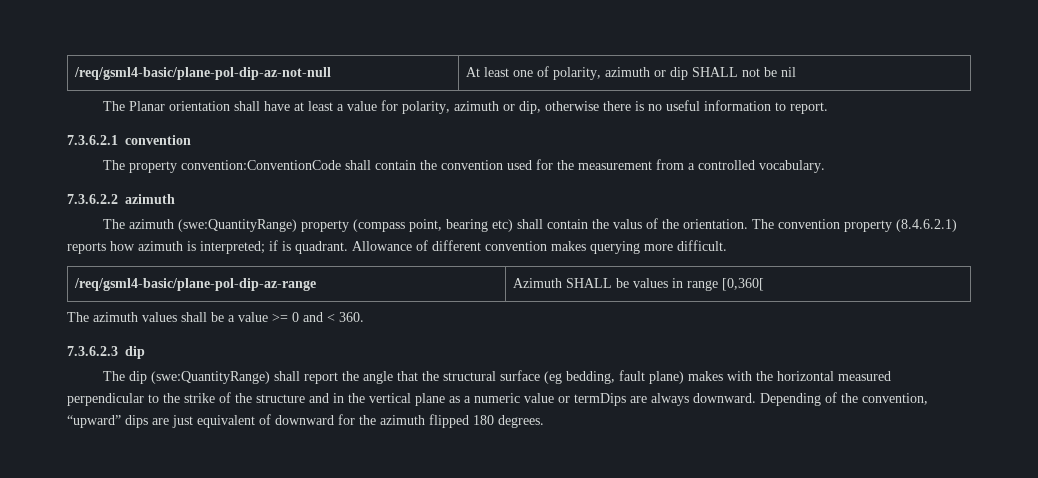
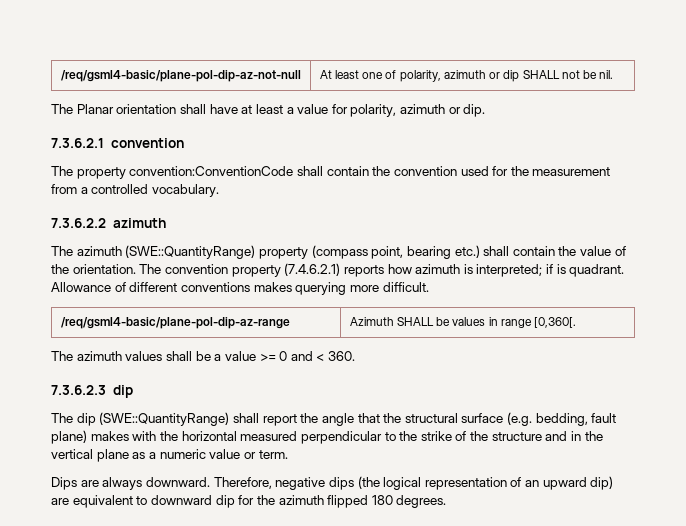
[781,67,797,77] nil -> [599,70,614,79] nil.
[519,100,829,114] dip, otherwise there is no useful information to report. -> [463,104,486,117] dip.
[178,219,298,232] (swe:QuantityRange) -> [125,245,256,259] (SWE::QuantityRange)
[492,219,643,232] etc) shall contain the valus -> [454,245,612,258] etc.) shall contain the value
[896,219,958,232] (8.4.6.2.1) -> [284,263,341,276] (7.4.6.2.1)
[485,241,547,251] convention -> [180,282,250,292] conventions
[722,278,765,291] [0,360[ -> [534,317,577,328] [0,360[.
[151,371,271,384] (swe:QuantityRange) -> [99,412,230,426] (SWE::QuantityRange)
[544,371,563,384] (eg -> [507,412,533,426] (e.g.
[574,393,626,406] termDips -> [258,450,288,459] [51,477,77,490] term. // Dips
[760,392,928,406] [67,414,334,428] Depending of the convention, “upward” dips are just equivalent of downward -> [213,476,614,490] [51,495,235,508] Therefore, negative dips (the logical representation of an upward dip) are equivalent to downward dip

